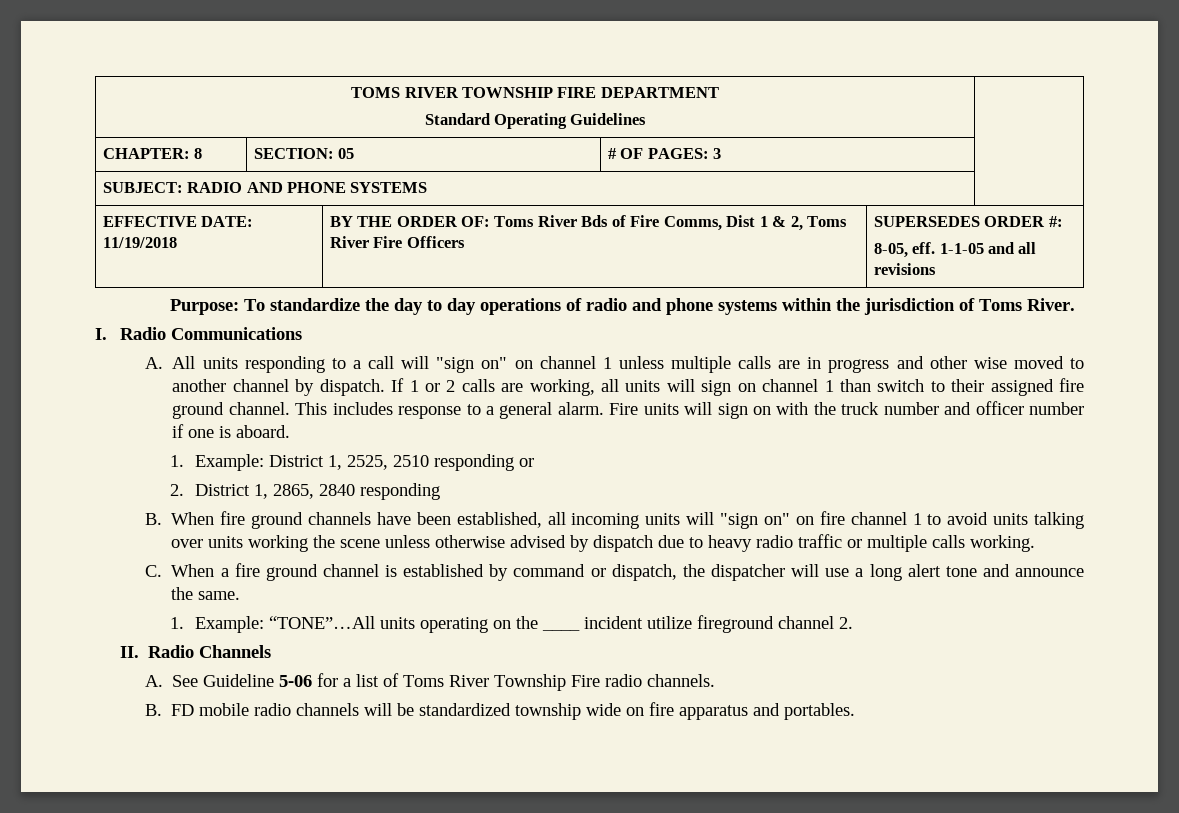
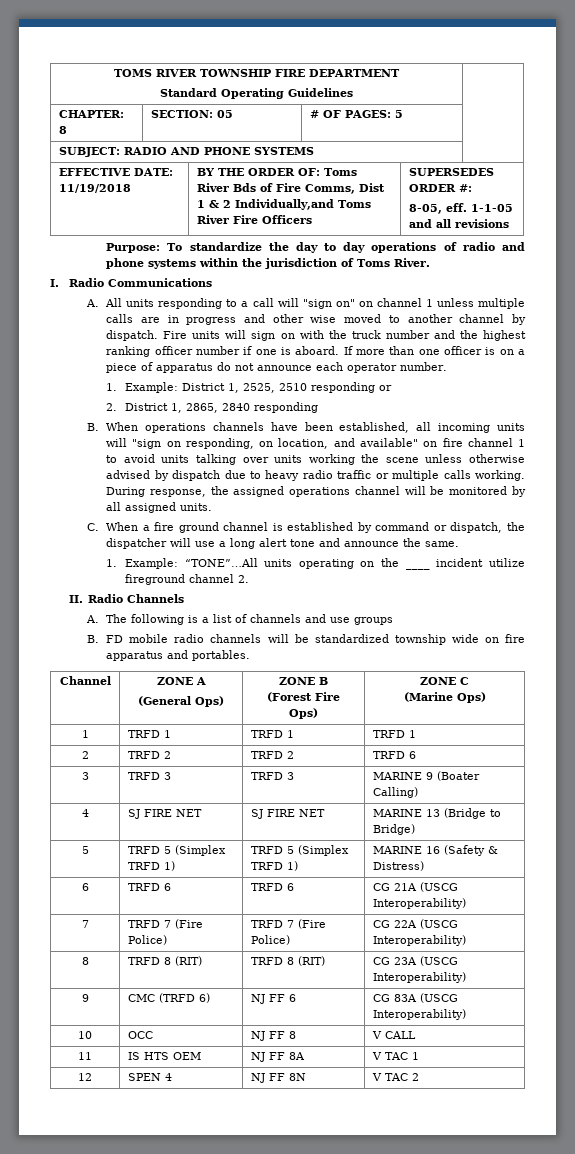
[712,148,721,159] 3 -> [394,110,403,118] 5
[790,216,803,231] 2, -> [222,199,334,210] 2 Individually,and
[391,378,1084,396] [172,402,604,419] If 1 or 2 calls are working, all units will sign on channel 1 than switch to their assigned fire ground channel. This includes response to a general alarm. -> (159, 335) none
(972, 408) none -> [459,330,526,341] [106,346,151,357] the highest ranking
(291, 431) none -> [343,346,526,355] [106,362,448,373] If more than one officer is on a piece of apparatus do not announce each operator number.
[220,511,304,529] fire ground -> [145,423,207,433] operations
[763,513,790,525] on" -> [166,438,418,449] on responding, on location, and available"
(1036, 543) none -> [106,486,526,497] [106,502,213,513] During response, the assigned operations channel will be monitored by all assigned units.
[172,673,716,691] See Guideline 5-06 for a list of Toms River Township Fire radio channels. -> [106,614,394,625] The following is a list of channels and use groups
(856, 711) none -> [59,676,111,685] [156,677,206,685] [138,696,224,707] [279,677,328,685] [267,692,340,702] [289,708,318,719] [420,677,469,685] [403,692,486,703] [81,730,89,738] [127,730,171,738] [250,730,294,738] [372,730,416,738] [81,751,89,759] [127,751,171,759] [250,751,294,759] [372,751,416,759] [81,772,89,780] [127,772,171,780] [250,772,294,780] [372,771,480,781] [372,787,418,798] [81,809,89,817] [127,809,202,819] [250,809,325,819] [372,808,501,819] [372,824,415,835] [81,846,89,854] [127,845,226,856] [127,861,175,871] [250,845,349,856] [250,861,298,871] [372,845,498,856] [372,861,424,871] [81,883,89,891] [127,883,171,891] [250,883,294,891] [372,882,458,892] [372,898,466,909] [81,920,89,928] [127,919,203,929] [127,935,167,945] [250,919,326,929] [250,935,290,945] [372,919,458,929] [372,935,466,946] [81,957,89,965] [127,956,202,966] [250,956,325,966] [372,956,458,966] [372,972,466,983] [81,994,89,1002] [127,993,210,1003] [250,994,296,1004] [372,993,458,1003] [372,1009,466,1020] [78,1031,92,1039] [127,1031,153,1039] [250,1031,296,1041] [371,1031,416,1039] [78,1052,92,1060] [127,1052,201,1060] [250,1052,305,1062] [371,1052,419,1060] [78,1073,92,1081] [127,1073,172,1081] [250,1073,306,1083] [371,1073,419,1081] // Channel | ZONE A // (General Ops) | ZONE B // (Forest Fire Ops) | ZONE C // (Marine Ops) // 1 | TRFD 1 | TRFD 1 | TRFD 1 // 2 | TRFD 2 | TRFD 2 | TRFD 6 // 3 | TRFD 3 | TRFD 3 | MARINE 9 (Boater Calling) // 4 | SJ FIRE NET | SJ FIRE NET | MARINE 13 (Bridge to Bridge) // 5 | TRFD 5 (Simplex TRFD 1) | TRFD 5 (Simplex TRFD 1) | MARINE 16 (Safety & Distress) // 6 | TRFD 6 | TRFD 6 | CG 21A (USCG Interoperability) // 7 | TRFD 7 (Fire Police) | TRFD 7 (Fire Police) | CG 22A (USCG Interoperability) // 8 | TRFD 8 (RIT) | TRFD 8 (RIT) | CG 23A (USCG Interoperability) // 9 | CMC (TRFD 6) | NJ FF 6 | CG 83A (USCG Interoperability) // 10 | OCC | NJ FF 8 | V CALL // 11 | IS HTS OEM | NJ FF 8A | V TAC 1 // 12 | SPEN 4 | NJ FF 8N | V TAC 2

